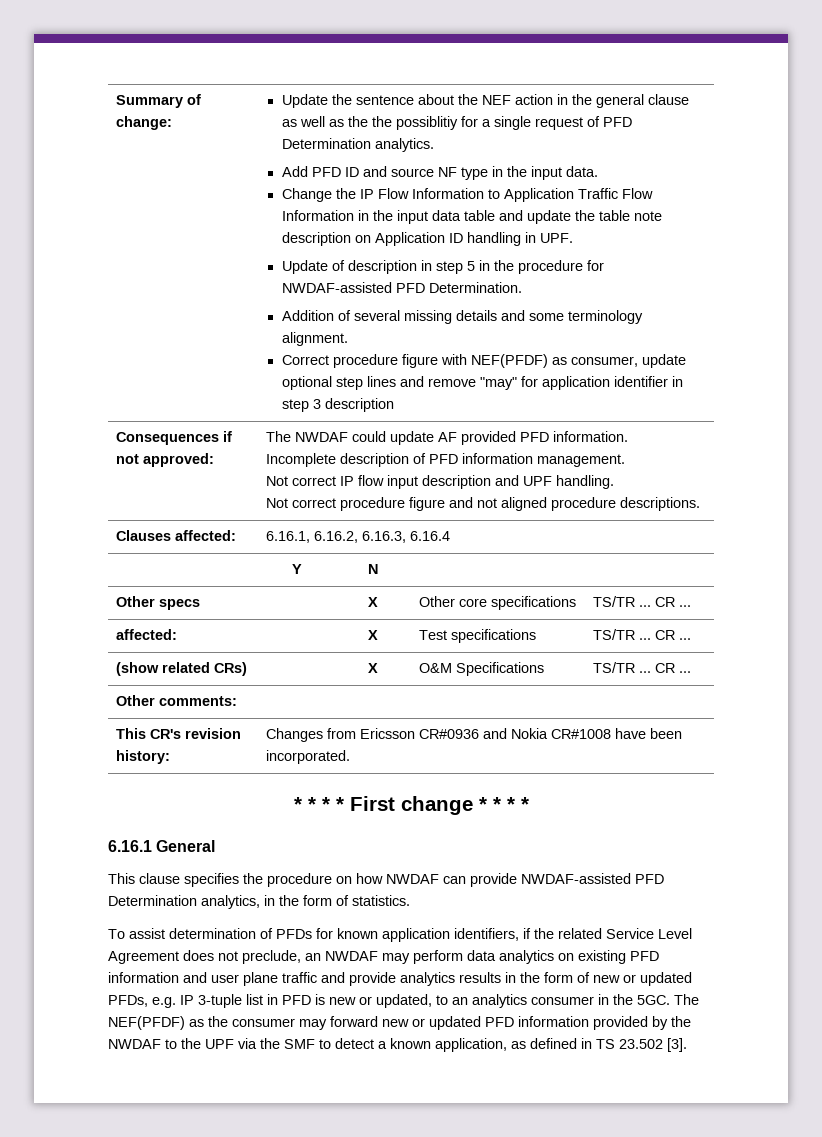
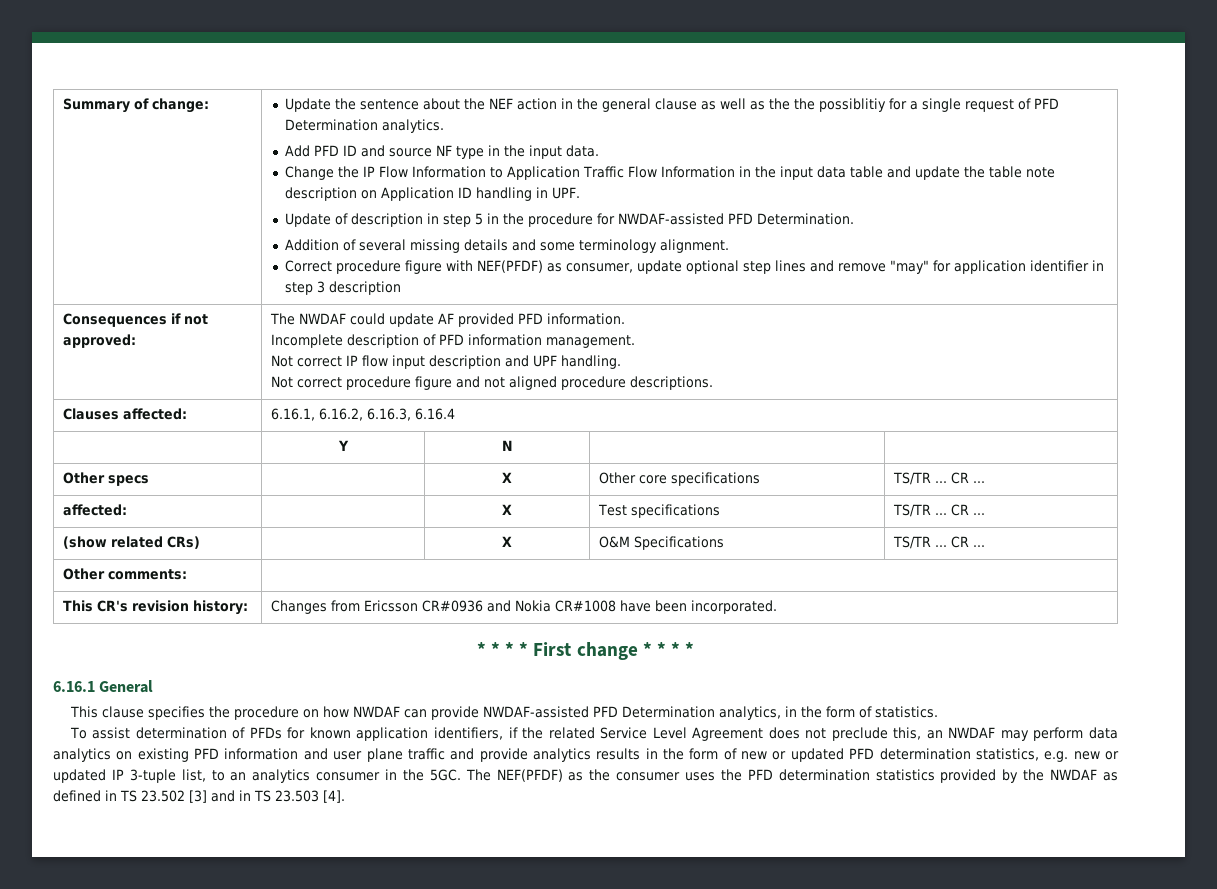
[242,950,301,964] preclude, -> [831,727,922,741] preclude this,
[108,994,432,1008] PFDs, e.g. IP 3-tuple list in PFD is new or updated, -> [849,748,1120,762] [53,769,206,783] PFD determination statistics, e.g. new or updated IP 3-tuple list,
[299,1016,691,1030] [108,1038,507,1052] may forward new or updated PFD information provided by the NWDAF to the UPF via the SMF to detect a known application, -> [685,769,1098,783] uses the PFD determination statistics provided by the NWDAF
[667,1038,687,1052] [3]. -> [189,790,345,803] [3] and in TS 23.503 [4].

